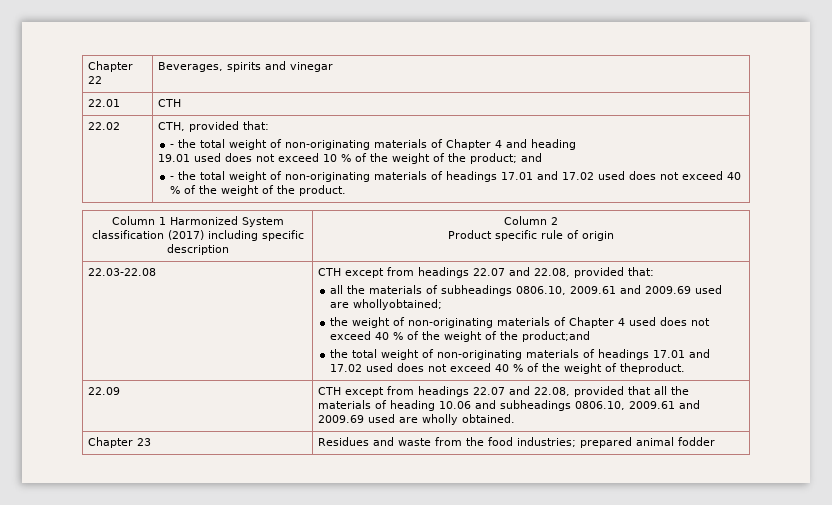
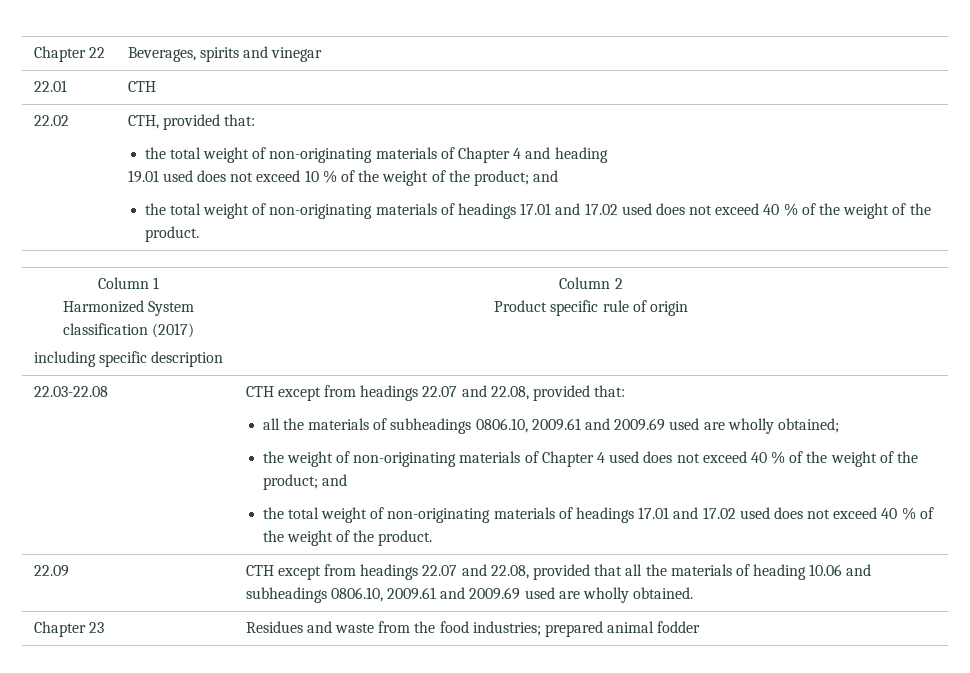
[169,144,174,148] - -> (256, 120) none
[169,176,174,180] - -> (559, 176) none
(166, 221) none -> (160, 283) //
(204, 235) none -> (195, 330) //
[352,299,442,310] whollyobtained; -> [727,418,839,434] wholly obtained;
[521,331,590,342] product;and -> [262,474,347,490] product; and
[619,363,685,374] theproduct. -> [353,530,433,546] the product.

